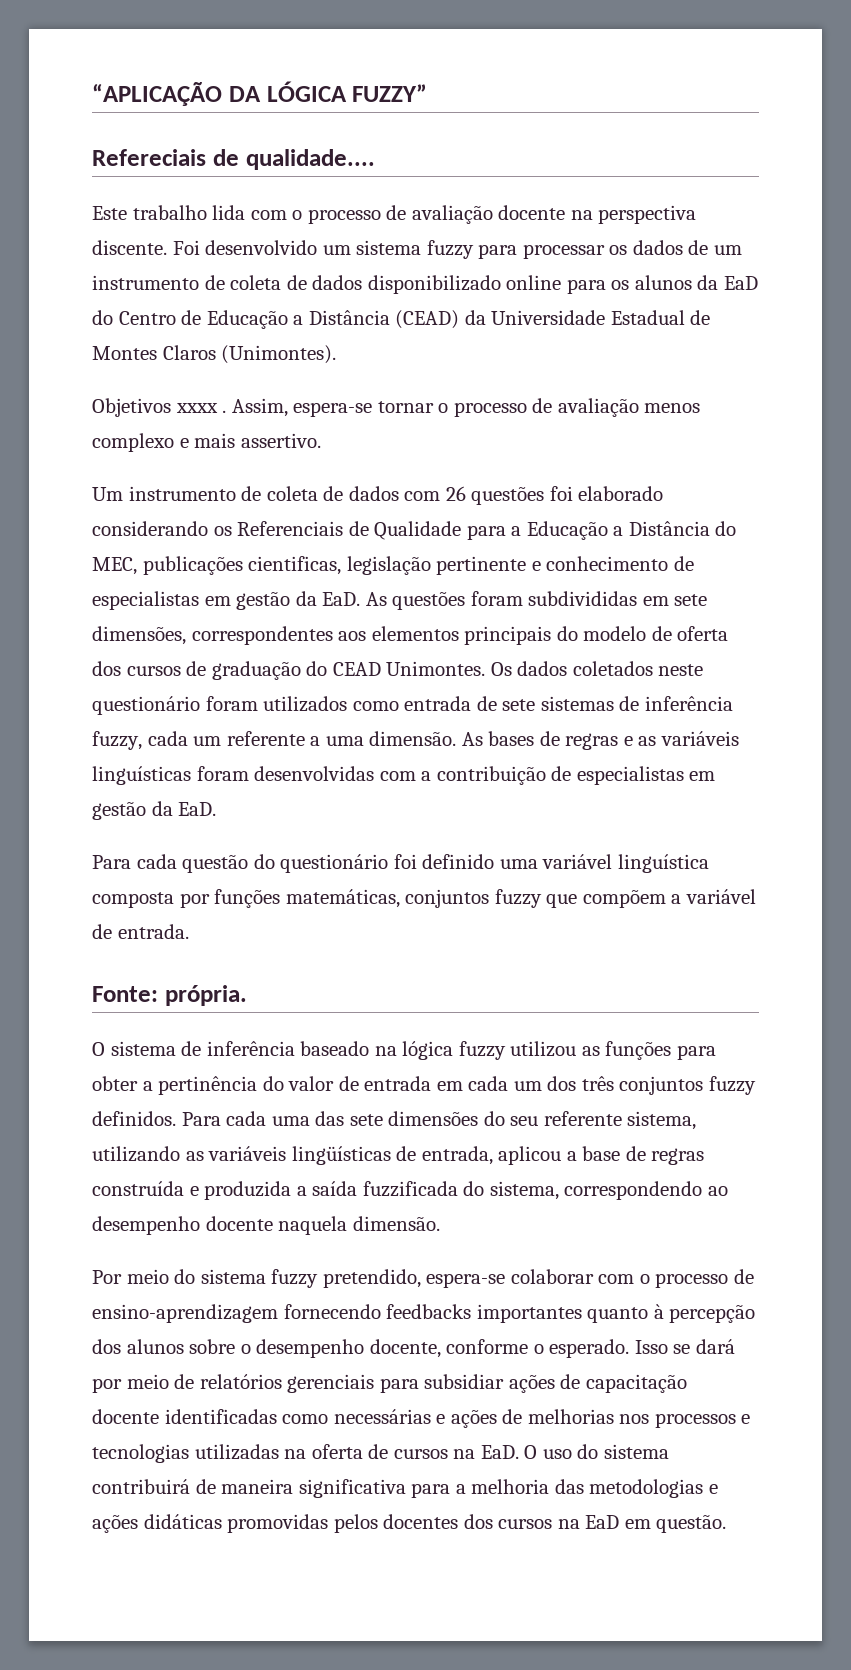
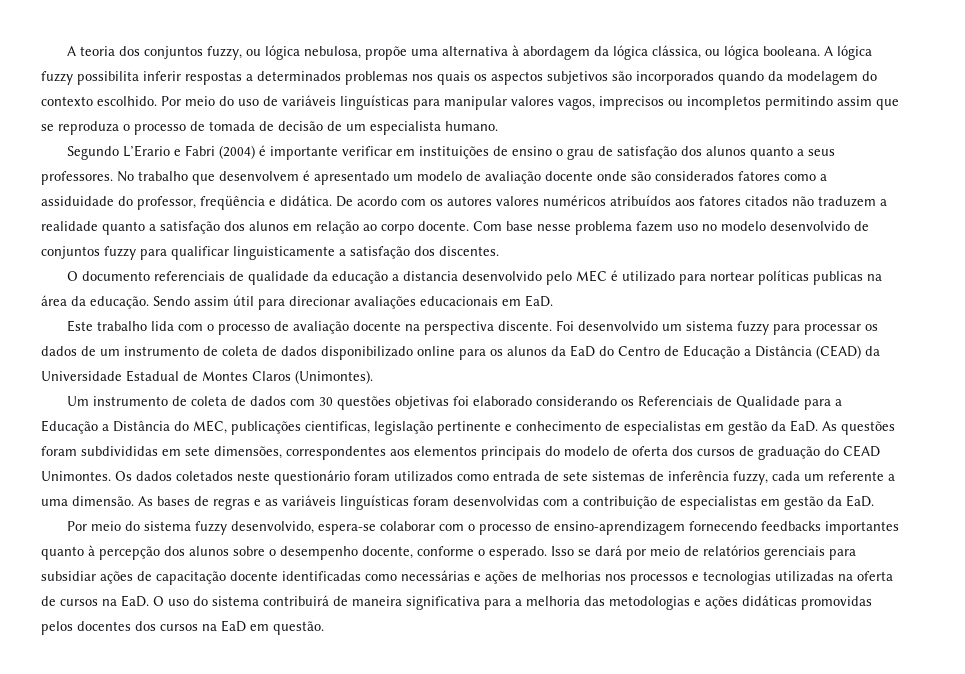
[92,81,428,106] [92,149,375,170] “APLICAÇÃO DA LÓGICA FUZZY” // Refereciais de qualidade.... -> [66,45,872,60] [41,71,877,85] [41,95,899,110] [41,121,498,135] [66,145,835,160] [41,170,827,185] [41,195,887,210] [41,221,869,235] [41,246,499,260] [66,270,882,285] [41,295,553,310] A teoria dos conjuntos fuzzy, ou lógica nebulosa, propõe uma alternativa à abordagem da lógica clássica, ou lógica booleana. A lógica fuzzy possibilita inferir respostas a determinados problemas nos quais os aspectos subjetivos são incorporados quando da modelagem do contexto escolhido. Por meio do uso de variáveis linguísticas para manipular valores vagos, imprecisos ou incompletos permitindo assim que se reproduza o processo de tomada de decisão de um especialista humano. // Segundo L’Erario e Fabri (2004) é importante verificar em instituições de ensino o grau de satisfação dos alunos quanto a seus professores. No trabalho que desenvolvem é apresentado um modelo de avaliação docente onde são considerados fatores como a assiduidade do professor, freqüência e didática. De acordo com os autores valores numéricos atribuídos aos fatores citados não traduzem a realidade quanto a satisfação dos alunos em relação ao corpo docente. Com base nesse problema fazem uso no modelo desenvolvido de conjuntos fuzzy para qualificar linguisticamente a satisfação dos discentes. // O documento referenciais de qualidade da educação a distancia desenvolvido pelo MEC é utilizado para nortear políticas publicas na área da educação. Sendo assim útil para direcionar avaliações educacionais em EaD.
[92,398,701,417] [92,433,321,452] // Objetivos xxxx . Assim, espera-se tornar o processo de avaliação menos complexo e mais assertivo. -> (373, 377) none
[445,486,545,505] 26 questões -> [318,396,449,410] 30 questões objetivas
[92,854,709,873] [92,889,756,908] [92,924,189,939] [92,985,247,1006] [92,1041,716,1060] [92,1076,756,1095] [92,1111,697,1130] [92,1146,705,1165] [92,1181,728,1200] [92,1216,440,1235] // Para cada questão do questionário foi definido uma variável linguística composta por funções matemáticas, conjuntos fuzzy que compõem a variável de entrada. // Fonte: própria. // O sistema de inferência baseado na lógica fuzzy utilizou as funções para obter a pertinência do valor de entrada em cada um dos três conjuntos fuzzy definidos. Para cada uma das sete dimensões do seu referente sistema, utilizando as variáveis lingüísticas de entrada, aplicou a base de regras construída e produzida a saída fuzzificada do sistema, correspondendo ao desempenho docente naquela dimensão. -> (874, 501) none
[322,1269,421,1288] pretendido, -> [230,521,314,534] desenvolvido,

